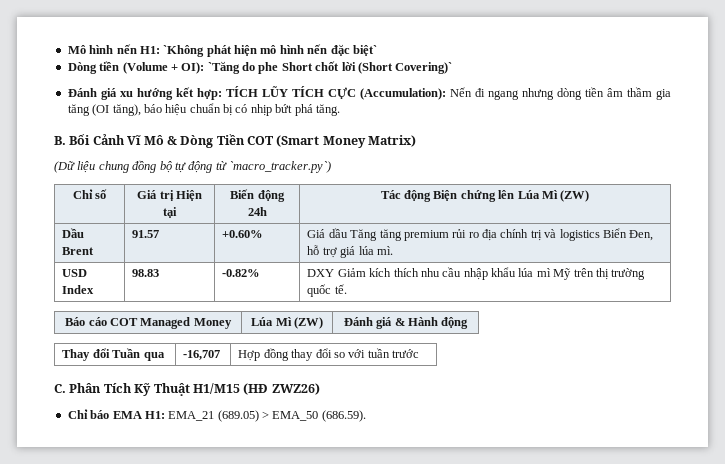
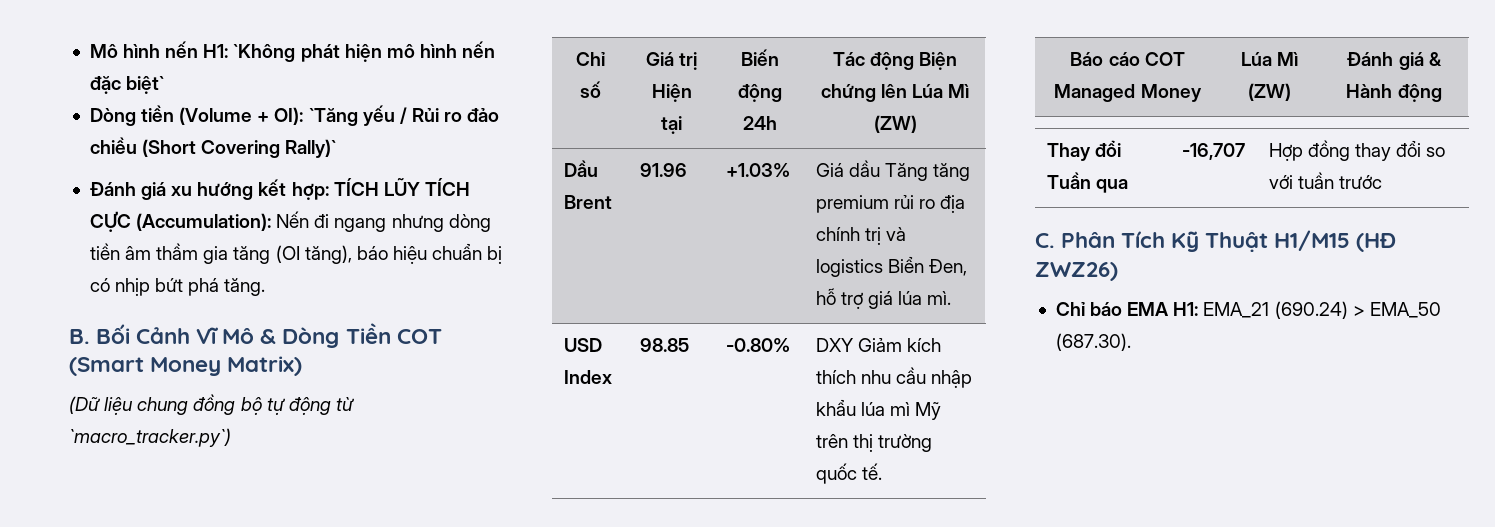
[242,61,453,74] do phe Short chốt lời (Short Covering)` -> [362,105,500,126] [89,137,337,158] yếu / Rủi ro đảo chiều (Short Covering Rally)`
[132,230,160,238] [222,230,264,238] 91.57 | +0.60% -> [639,163,687,177] [725,163,790,177] 91.96 | +1.03%
[132,269,160,277] [222,269,261,277] 98.83 | -0.82% -> [639,338,689,352] [725,338,790,352] 98.85 | -0.80%
[217,410,259,422] (689.05) -> [1274,301,1348,319] (690.24)
[321,410,366,422] (686.59). -> [1055,333,1131,351] (687.30).

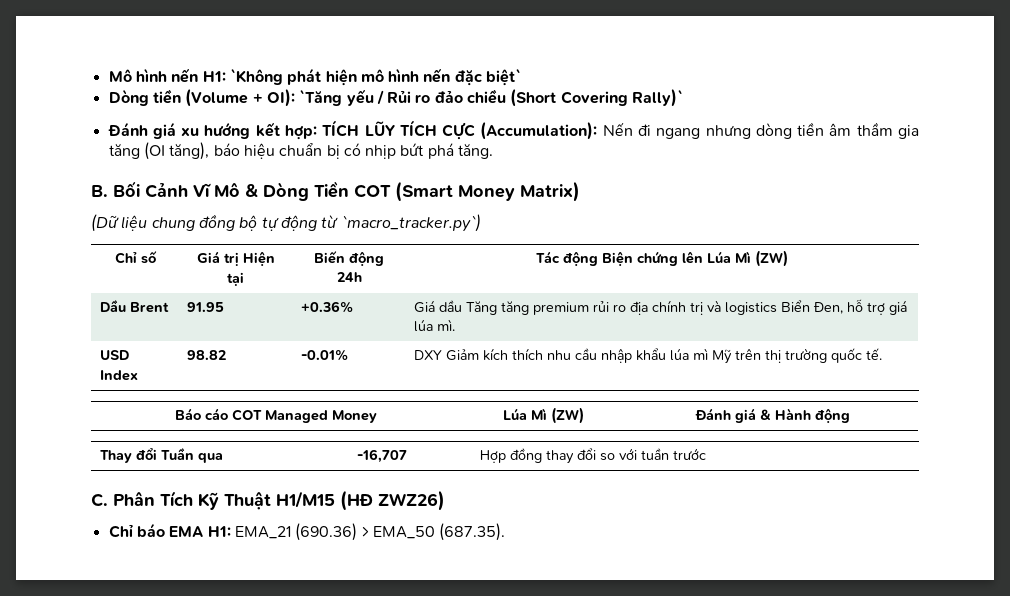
[639,163,687,177] [725,163,790,177] 91.96 | +1.03% -> [187,302,225,312] [301,301,355,313] 91.95 | +0.36%
[639,338,689,352] [725,338,790,352] 98.85 | -0.80% -> [187,350,227,360] [301,349,350,361] 98.82 | -0.01%
[1274,301,1348,319] (690.24) -> [295,523,358,541] (690.36)
[1055,333,1131,351] (687.30). -> [439,523,506,541] (687.35).

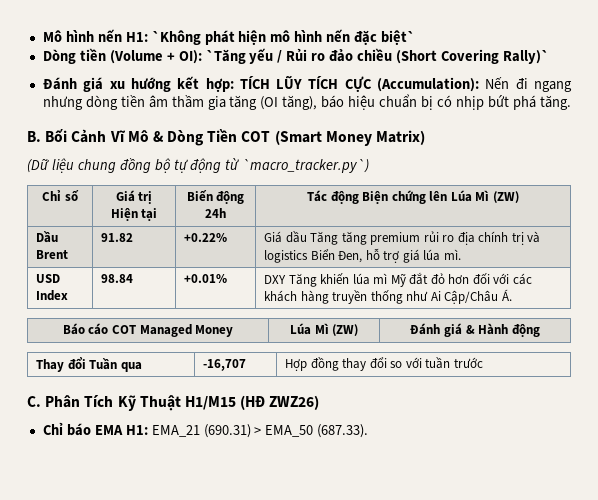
[187,302,225,312] [301,301,355,313] 91.95 | +0.36% -> [101,233,134,242] [184,233,228,242] 91.82 | +0.22%
[187,350,227,360] [301,349,350,361] 98.82 | -0.01% -> [101,274,134,283] [184,274,228,283] 98.84 | +0.01%
[446,348,883,364] Giảm kích thích nhu cầu nhập khẩu lúa mì Mỹ trên thị trường quốc tế. -> [288,272,532,287] [264,289,512,304] Tăng khiến lúa mì Mỹ đắt đỏ hơn đối với các khách hàng truyền thống như Ai Cập/Châu Á.
[295,523,358,541] (690.36) -> [203,424,251,438] (690.31)
[439,523,506,541] (687.35). -> [317,424,369,438] (687.33).

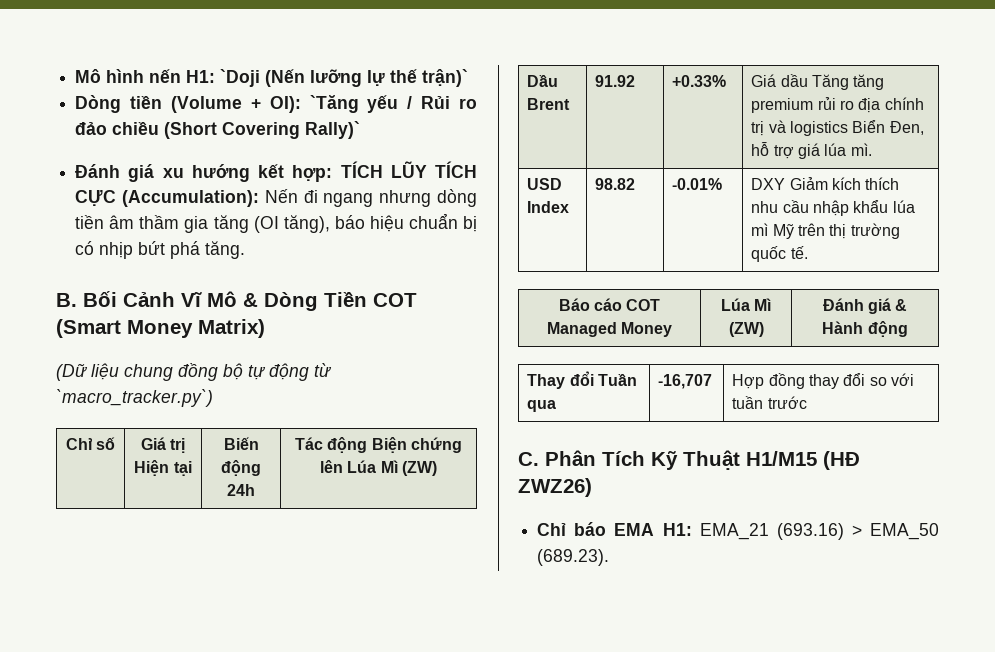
[151,29,416,45] `Không phát hiện mô hình nến đặc biệt` -> [220,69,469,87] `Doji (Nến lưỡng lự thế trận)`
[101,233,134,242] [184,233,228,242] 91.82 | +0.22% -> [595,75,636,87] [672,75,727,87] 91.92 | +0.33%
[101,274,134,283] [184,274,228,283] 98.84 | +0.01% -> [595,178,636,190] [672,178,723,190] 98.82 | -0.01%
[288,272,532,287] [264,289,512,304] Tăng khiến lúa mì Mỹ đắt đỏ hơn đối với các khách hàng truyền thống như Ai Cập/Châu Á. -> [789,177,900,190] [751,200,915,216] [751,223,900,239] [751,246,808,262] Giảm kích thích nhu cầu nhập khẩu lúa mì Mỹ trên thị trường quốc tế.
[203,424,251,438] (690.31) -> [776,523,844,540] (693.16)
[317,424,369,438] (687.33). -> [537,549,610,566] (689.23).

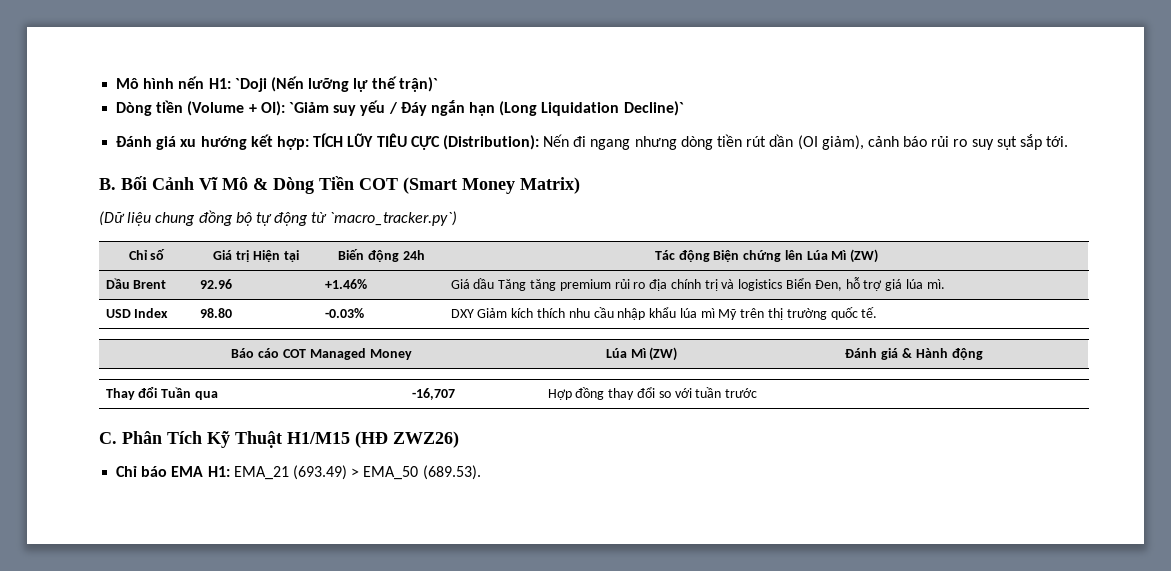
[309,95,477,113] [75,121,361,139] `Tăng yếu / Rủi ro đảo chiều (Short Covering Rally)` -> [288,100,684,116] `Giảm suy yếu / Đáy ngắn hạn (Long Liquidation Decline)`
[435,161,477,178] [75,190,260,207] TÍCH CỰC (Accumulation): -> [376,133,539,150] TIÊU CỰC (Distribution):
[109,213,477,233] [75,241,246,259] âm thầm gia tăng (OI tăng), báo hiệu chuẩn bị có nhịp bứt phá tăng. -> [746,134,1069,150] rút dần (OI giảm), cảnh báo rủi ro suy sụt sắp tới.
[595,75,636,87] [672,75,727,87] 91.92 | +0.33% -> [199,279,232,289] [324,279,367,289] 92.96 | +1.46%
[595,178,636,190] [672,178,723,190] 98.82 | -0.01% -> [199,308,232,318] [324,308,364,318] 98.80 | -0.03%
[776,523,844,540] (693.16) -> [292,465,347,480] (693.49)
[537,549,610,566] (689.23). -> [422,465,481,480] (689.53).

